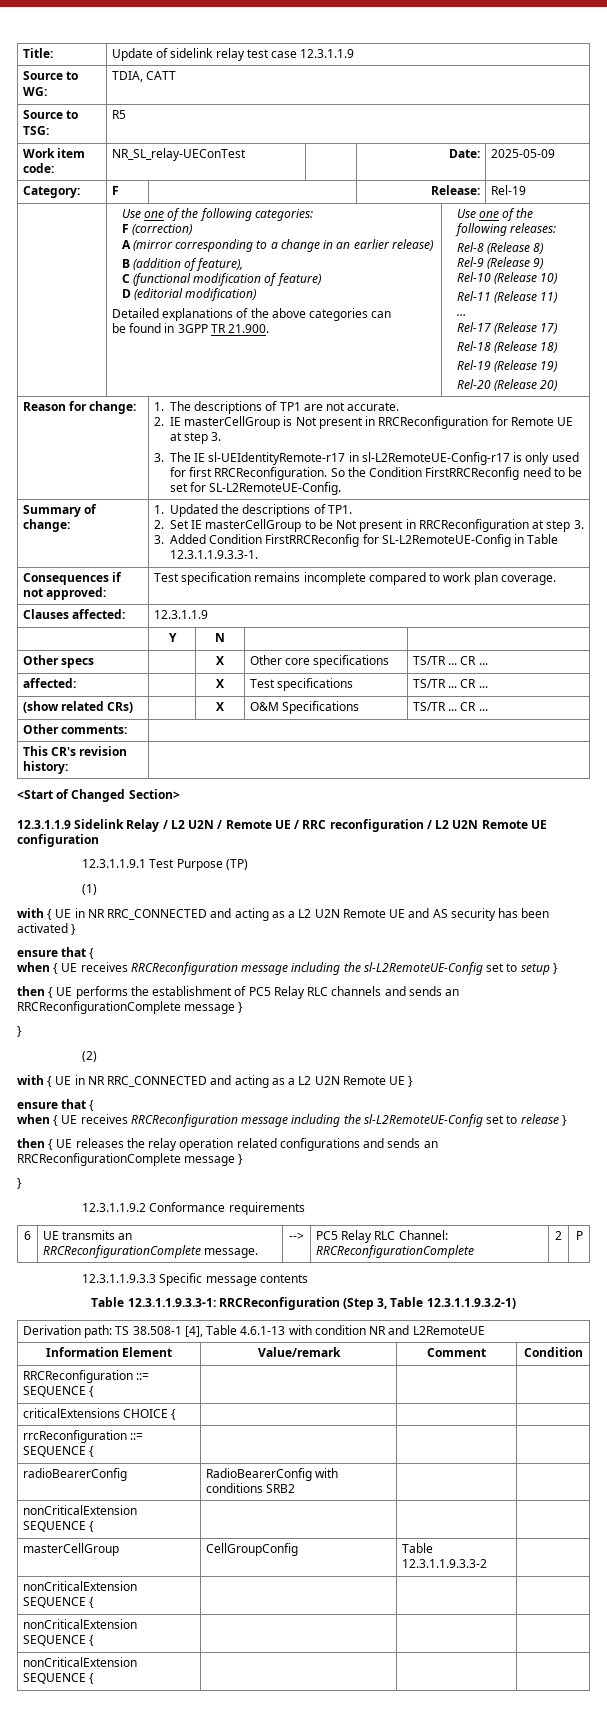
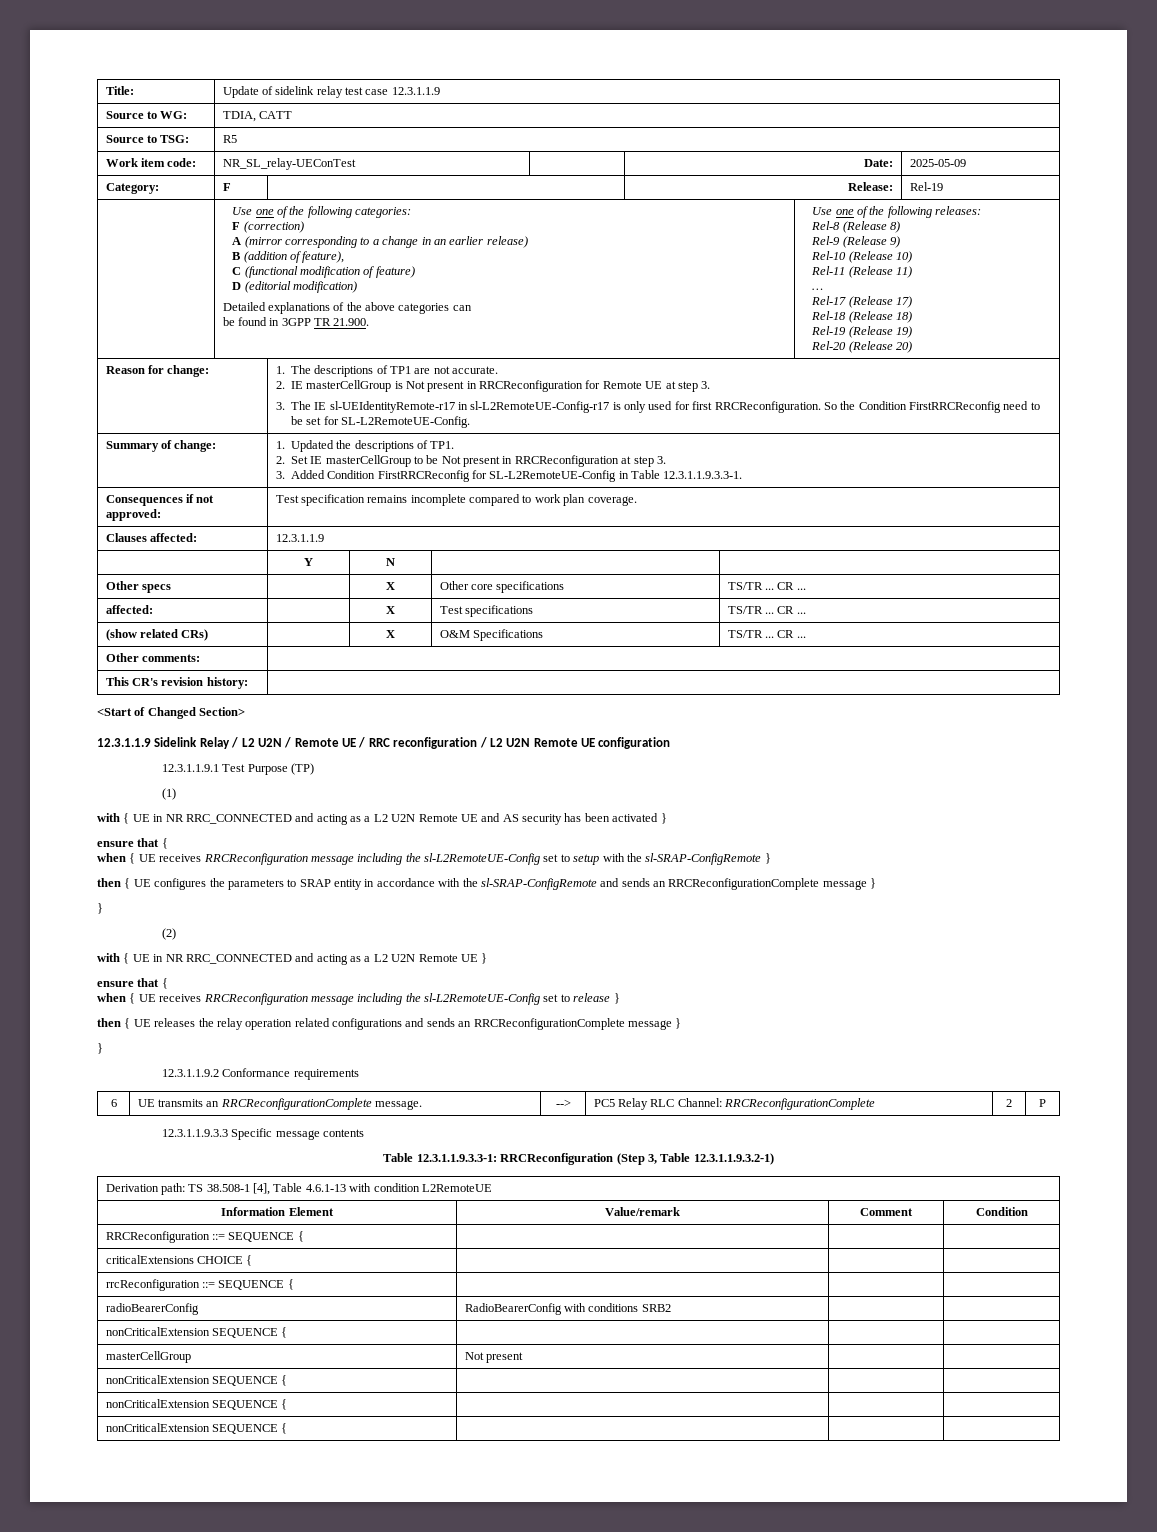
[552,963,558,974] [17,986,382,999] } // then { UE performs the establishment of PC5 Relay RLC channels -> [602,853,771,865] [97,878,597,890] with the sl-SRAP-ConfigRemote } // then { UE configures the parameters to SRAP entity in accordance with the sl-SRAP-ConfigRemote
[369,1325,410,1335] NR and -> (420, 1187) none
[206,1543,299,1556] [402,1543,434,1553] [402,1559,488,1568] CellGroupConfig | Table 12.3.1.1.9.3.3-2 -> [464,1352,523,1363] Not present |

